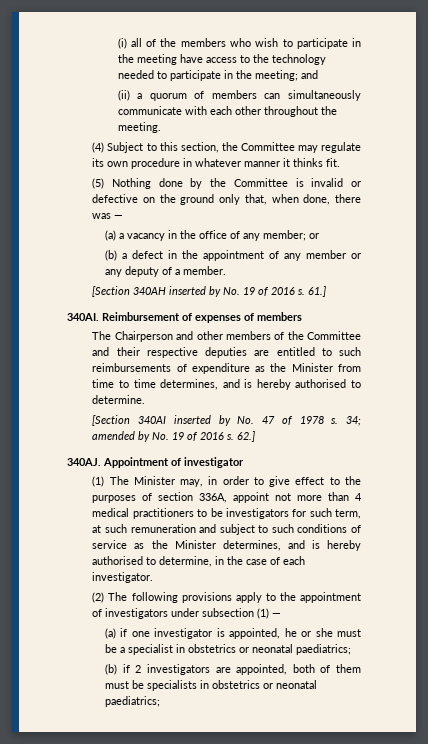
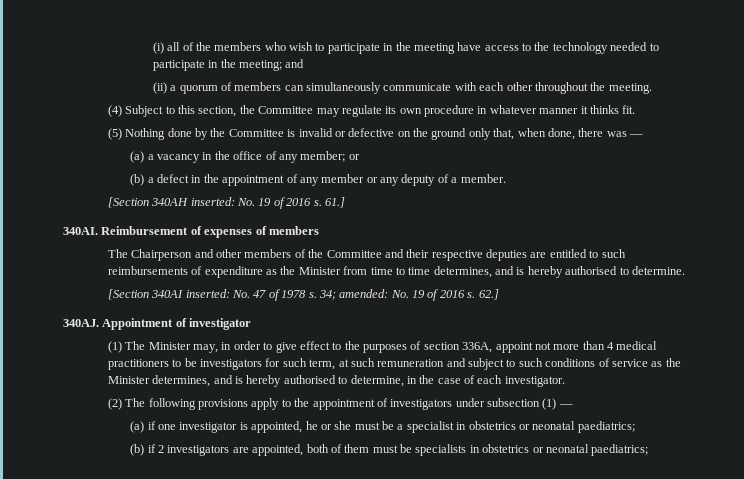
[169,286,222,297] inserted by -> [190,197,235,206] inserted:
[173,415,231,426] inserted by -> [185,289,230,298] inserted:
[92,431,151,442] amended by -> [339,289,389,298] amended:

